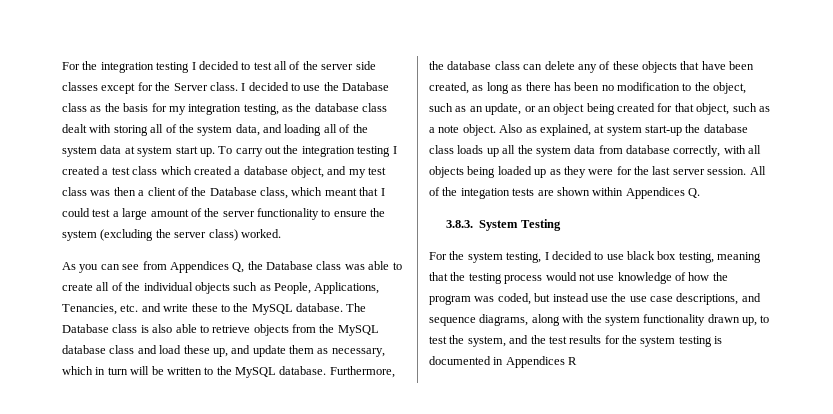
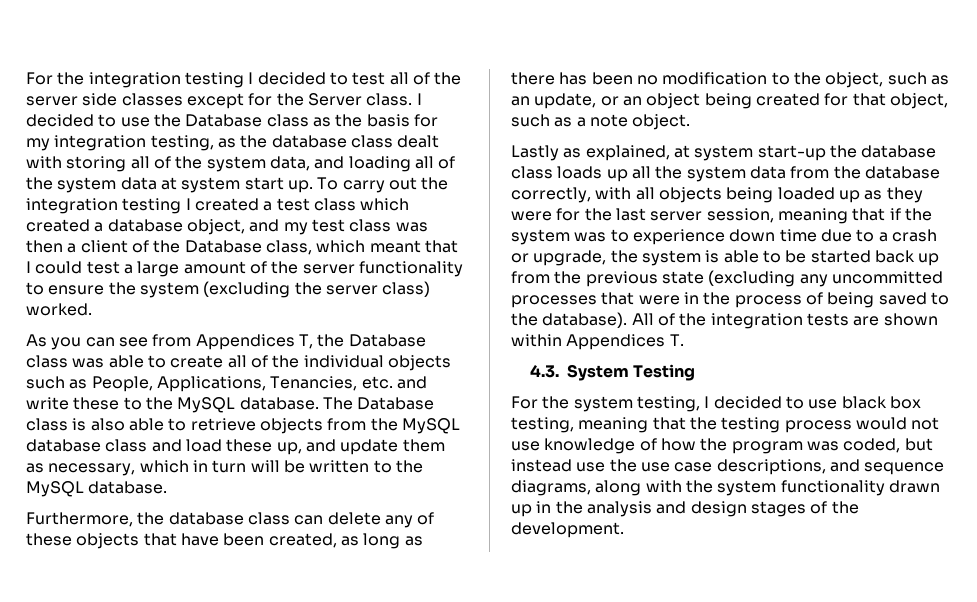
[232,262,245,273] Q, -> [298,334,313,349] T,
(327, 370) none -> (168, 487) //
[499,124,523,133] Also -> [511,145,559,161] // Lastly
(623, 149) none -> [833,166,861,179] the
[707,167,747,175] session. -> [706,208,932,224] [511,229,937,245] [511,250,940,266] [511,270,943,287] [511,292,949,308] [511,312,628,328] session, meaning that if the system was to experience down time due to a crash or upgrade, the system is able to be started back up from the previous state (excluding any uncommitted processes that were in the process of being saved to the database).
[460,188,510,199] integation -> [710,313,803,329] integration
[688,188,700,198] [445,220,473,228] Q. // 3.8.3. -> [669,334,684,346] [529,364,559,378] T. // 4.3.
[742,315,770,326] [429,335,723,347] [429,356,578,368] up, to test the system, and the test results for the system testing is documented in Appendices R -> [511,501,859,517] [511,522,624,538] up in the analysis and design stages of the development.

